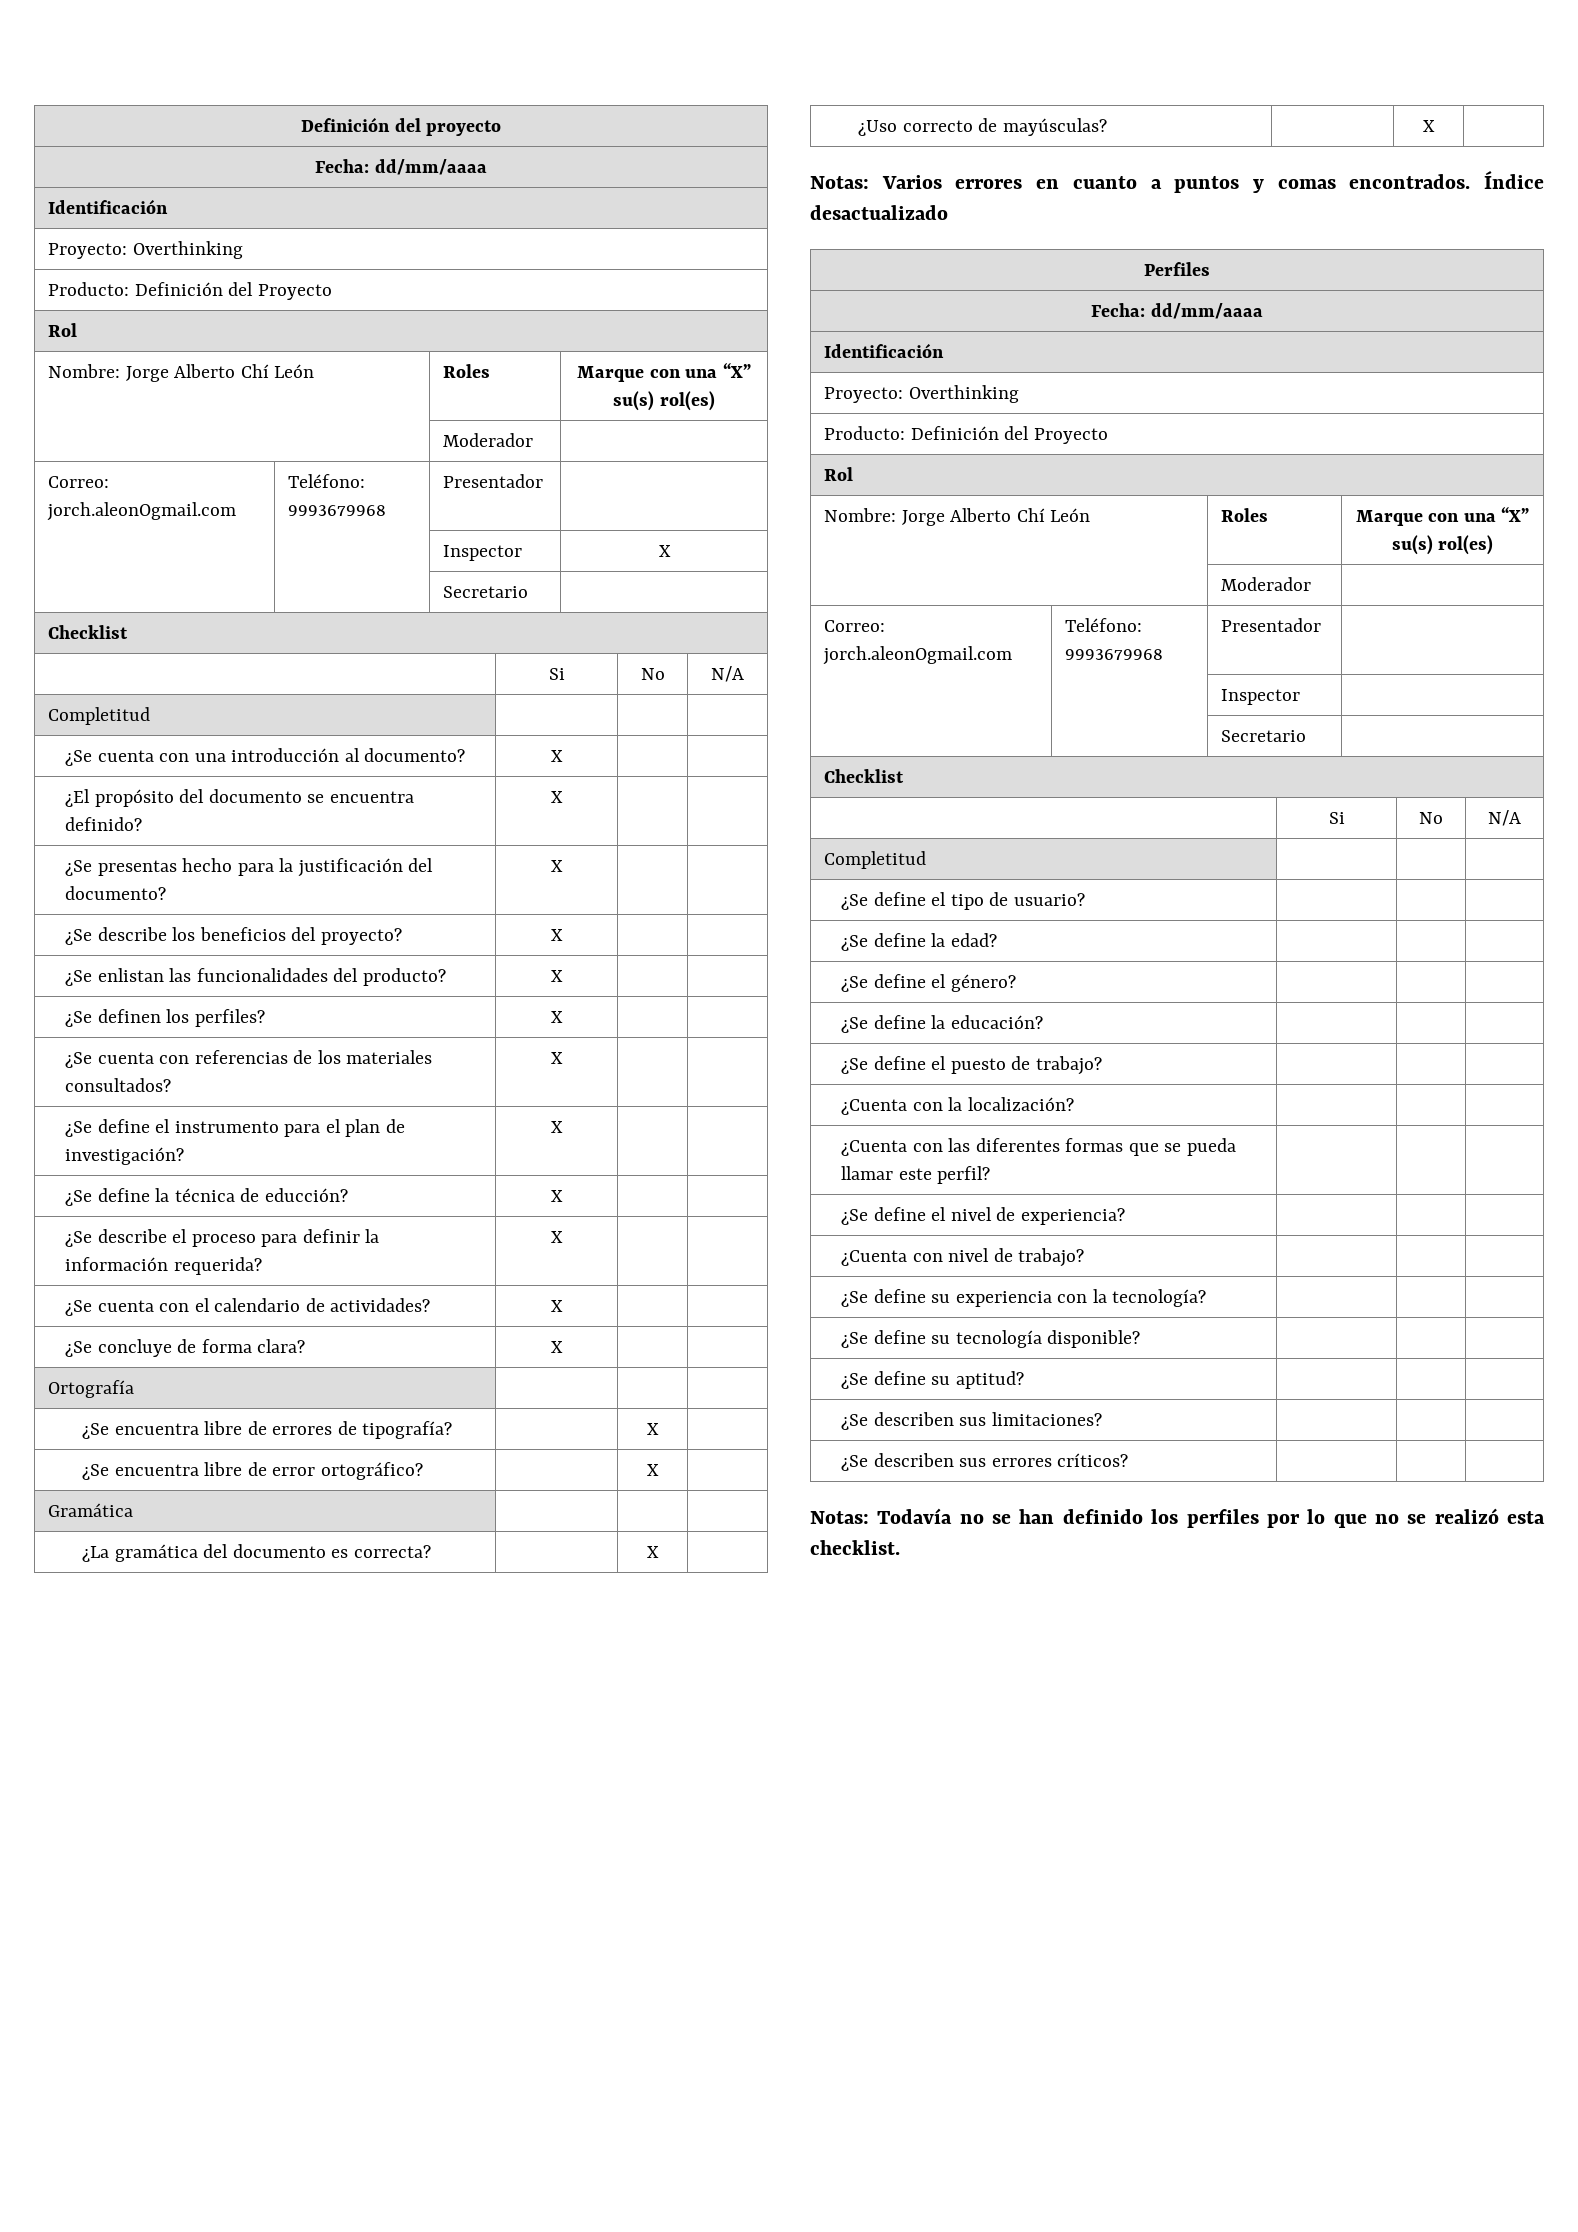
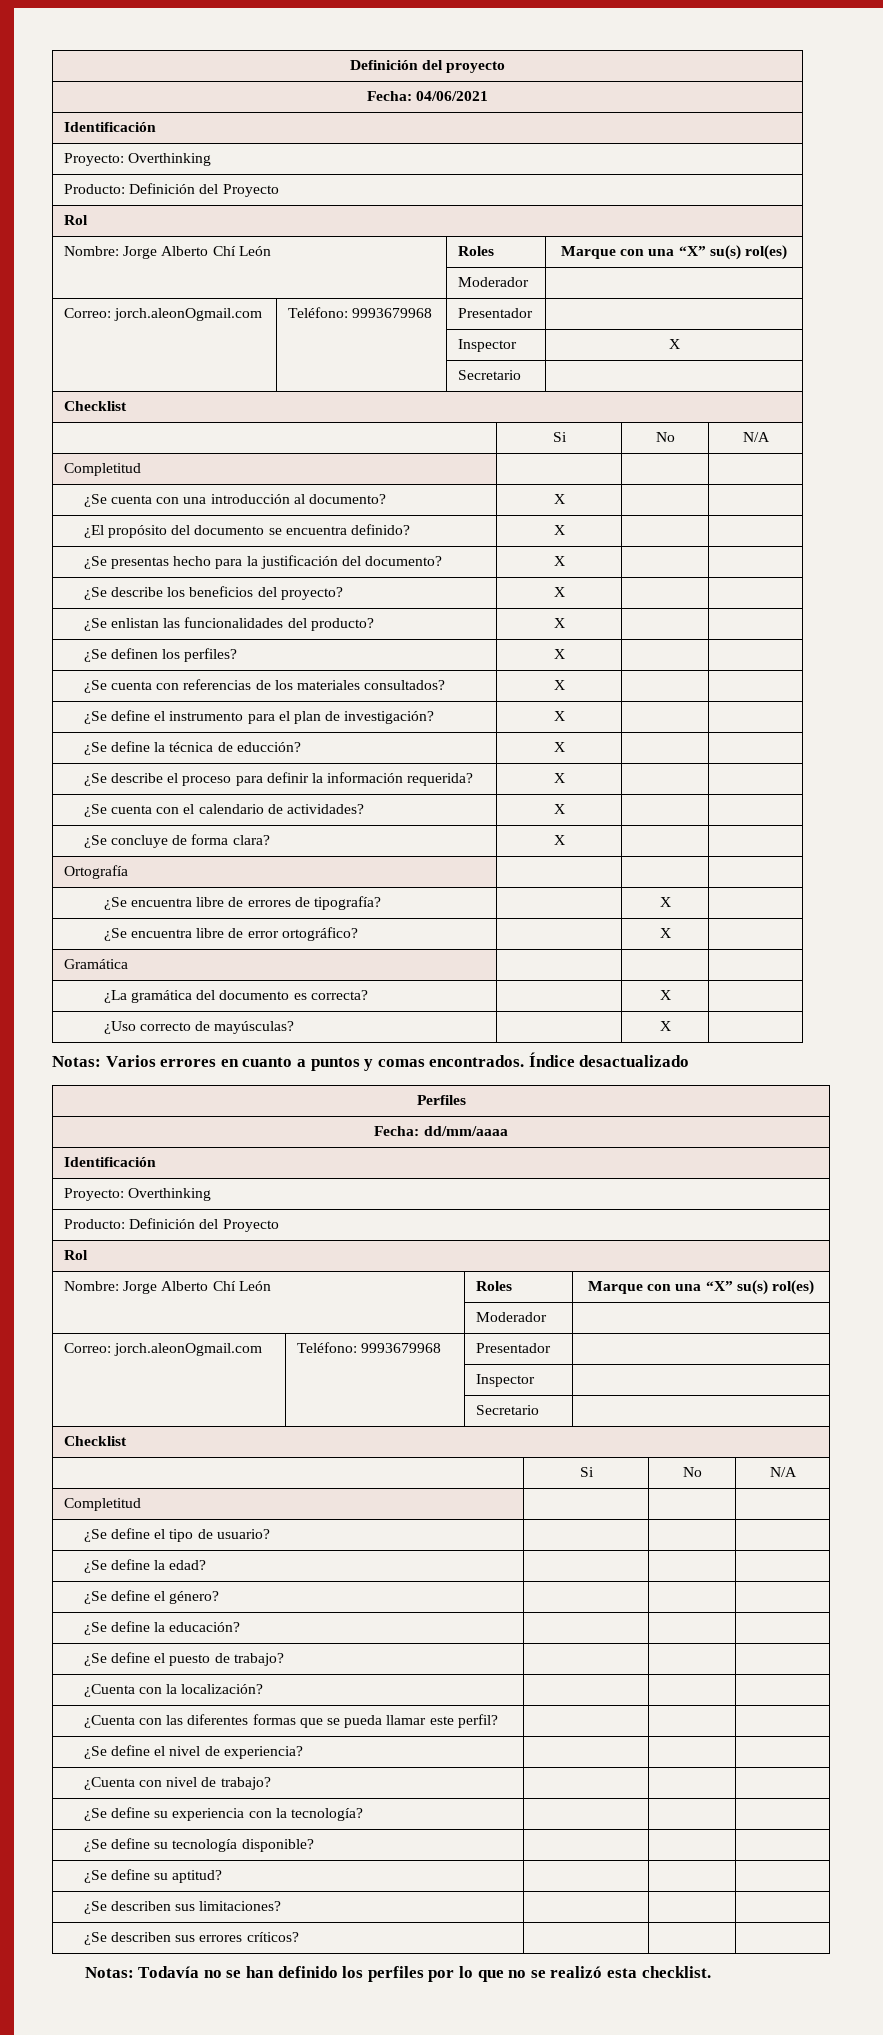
[374,159,487,175] dd/mm/aaaa -> [416,91,489,101] 04/06/2021

